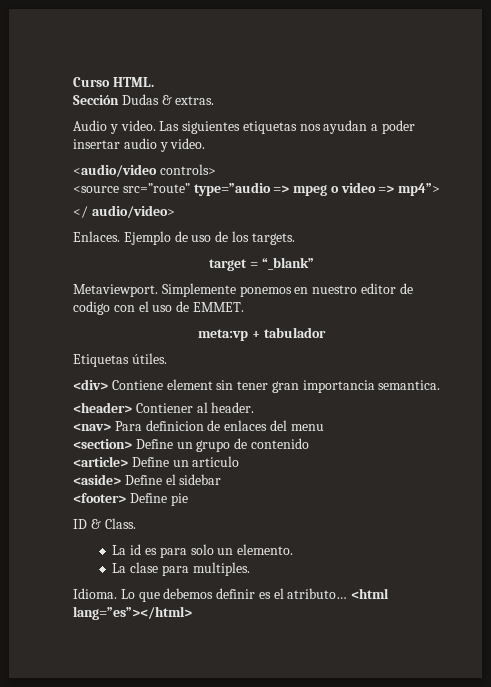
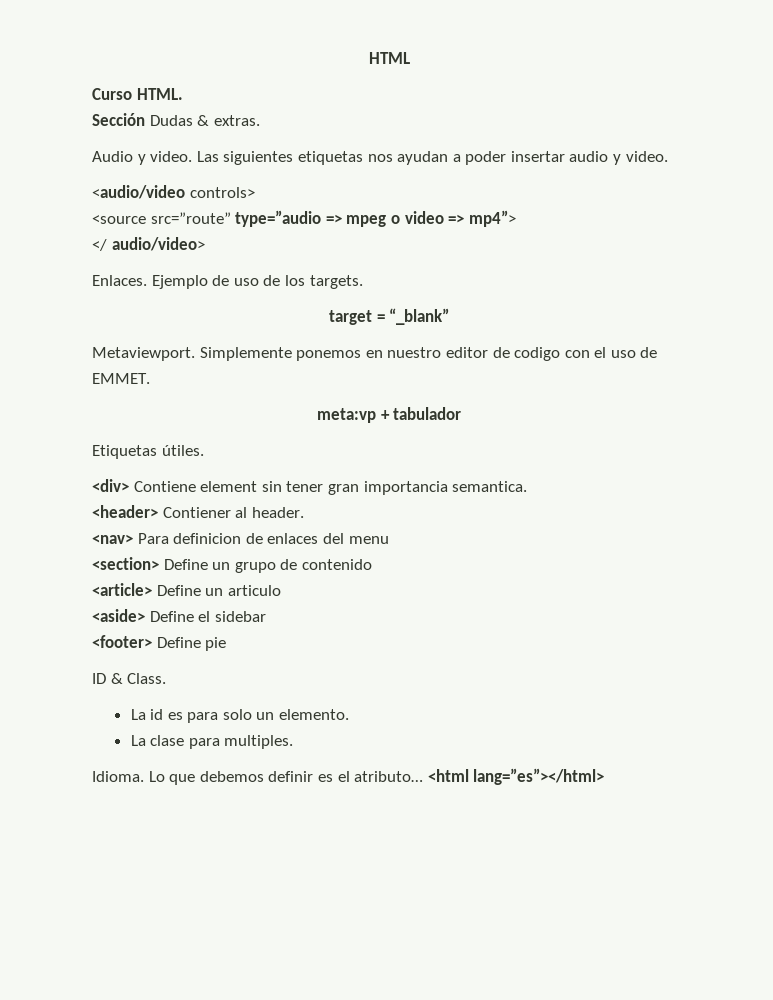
(73, 82) none -> [368,52,410,64] HTML //

